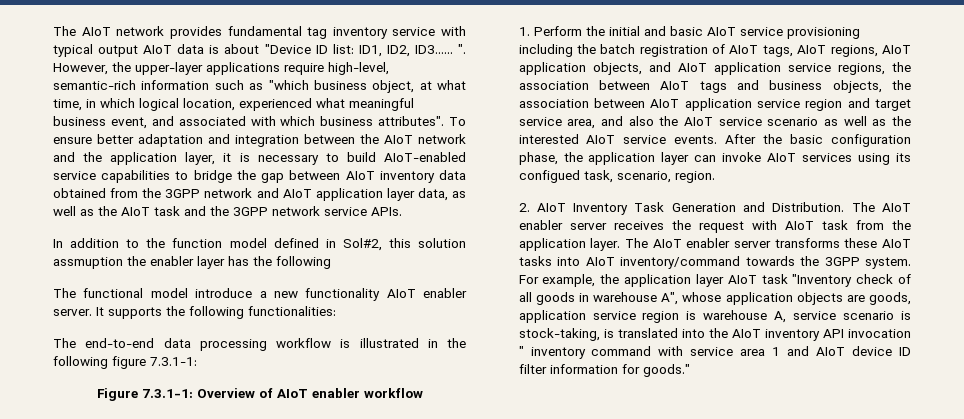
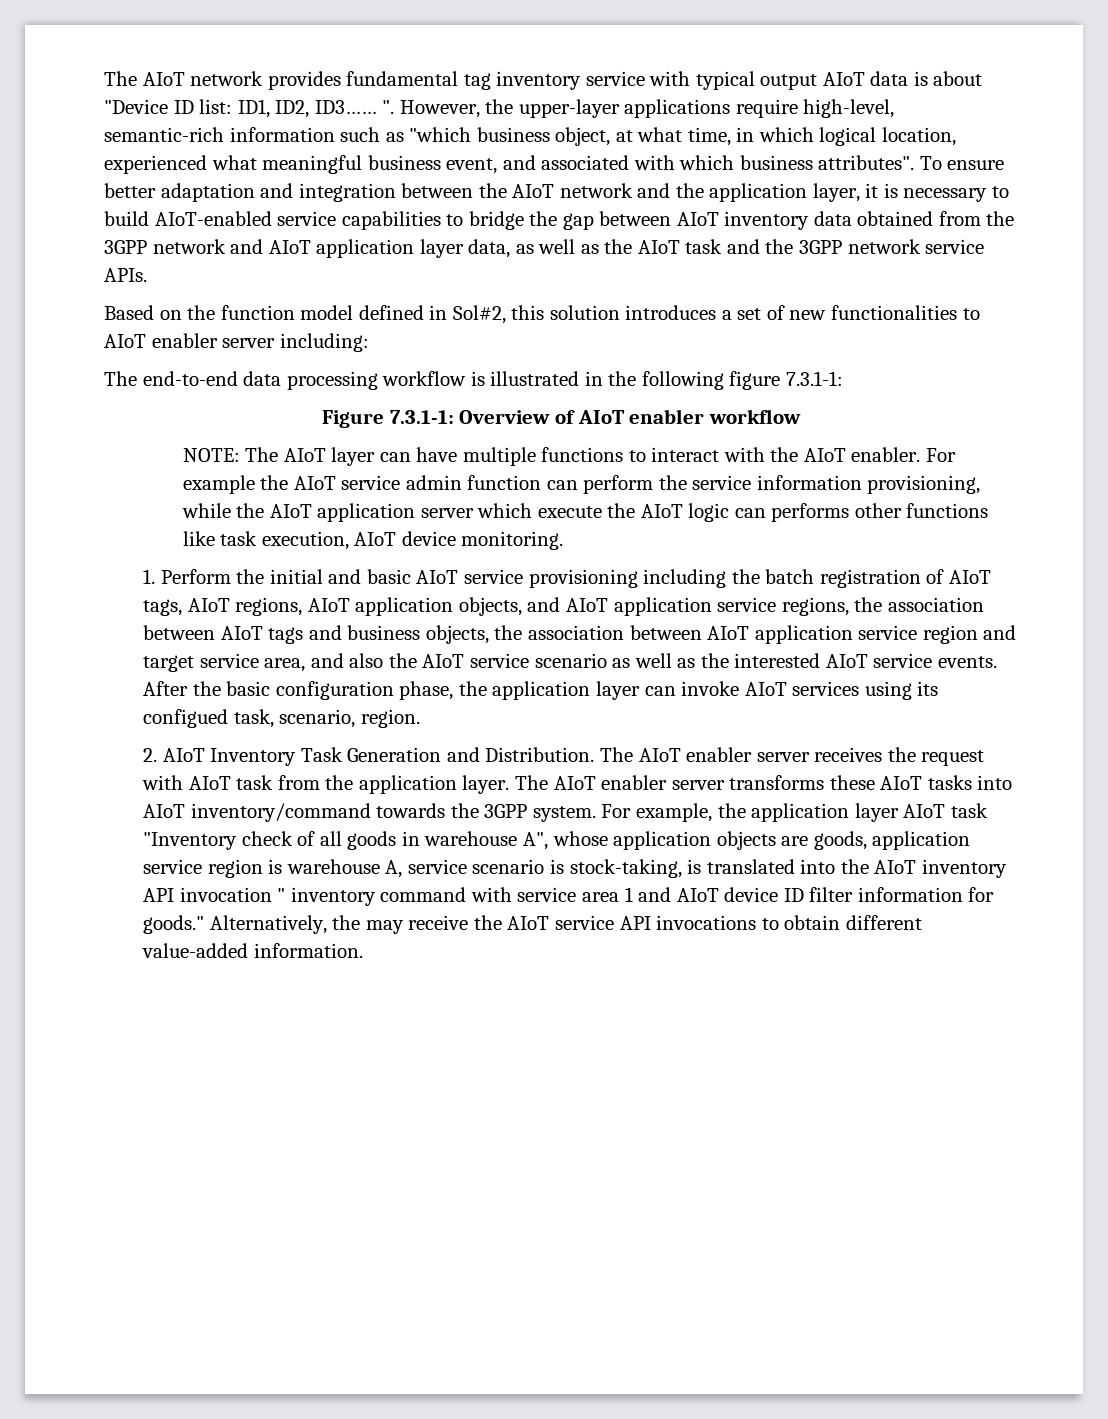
[53,238,140,248] In addition to -> [104,305,182,320] Based on
[53,256,331,269] [53,288,467,301] [53,306,336,319] assmuption the enabler layer has the following // The functional model introduce a new functionality AIoT enabler server. It supports the following functionalities: -> [625,305,980,320] [104,333,369,352] introduces a set of new functionalities to AIoT enabler server including:
(423, 393) none -> [182,447,957,466] [182,475,981,494] [181,503,989,522] [182,531,564,550] // NOTE: The AIoT layer can have multiple functions to interact with the AIoT enabler. For example the AIoT service admin function can perform the service information provisioning, while the AIoT application server which execute the AIoT logic can performs other functions like task execution, AIoT device monitoring.
(690, 370) none -> [209,915,922,934] [142,943,363,958] Alternatively, the may receive the AIoT service API invocations to obtain different value-added information.

